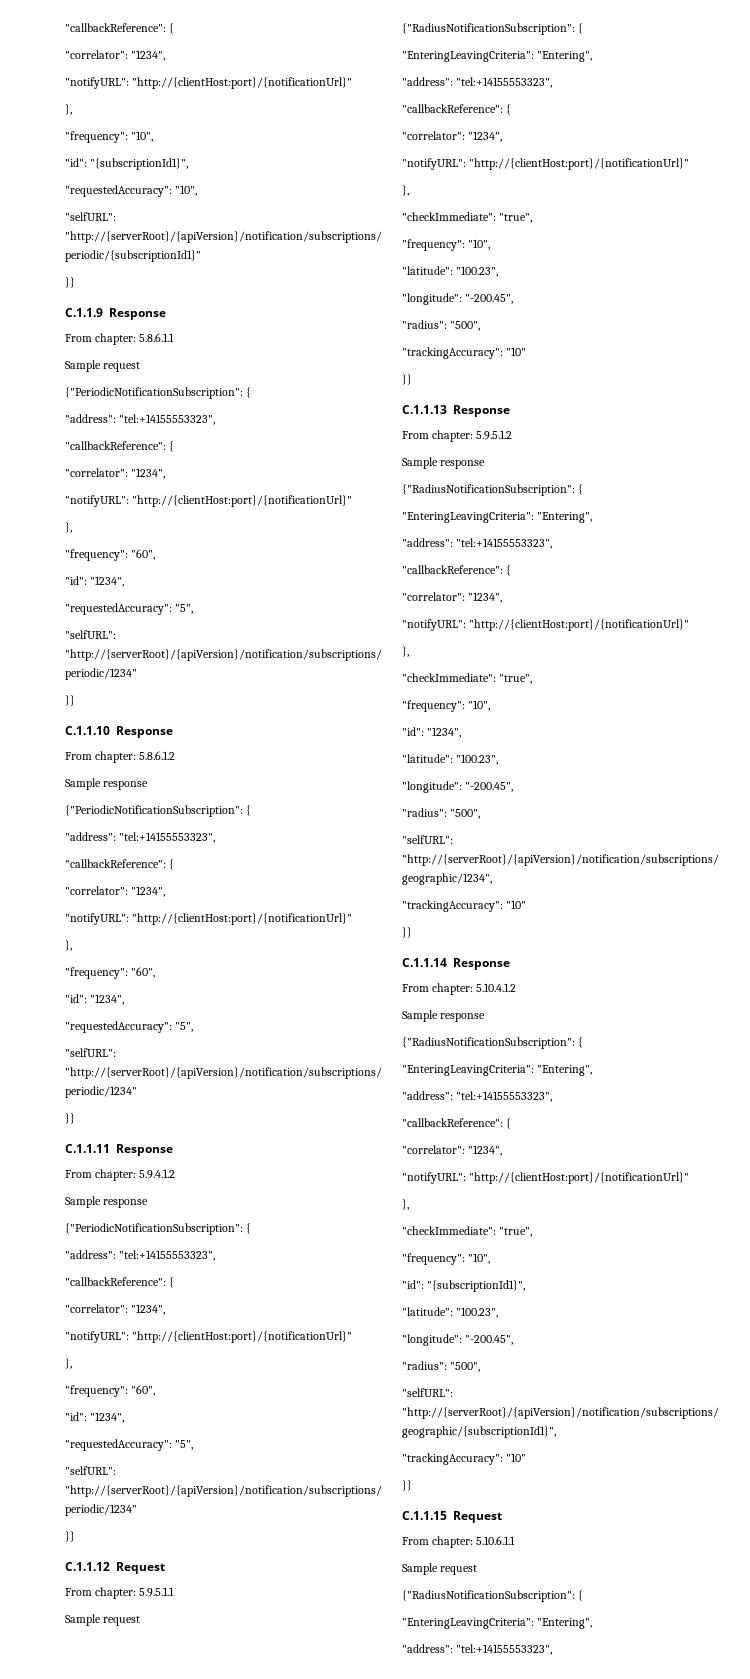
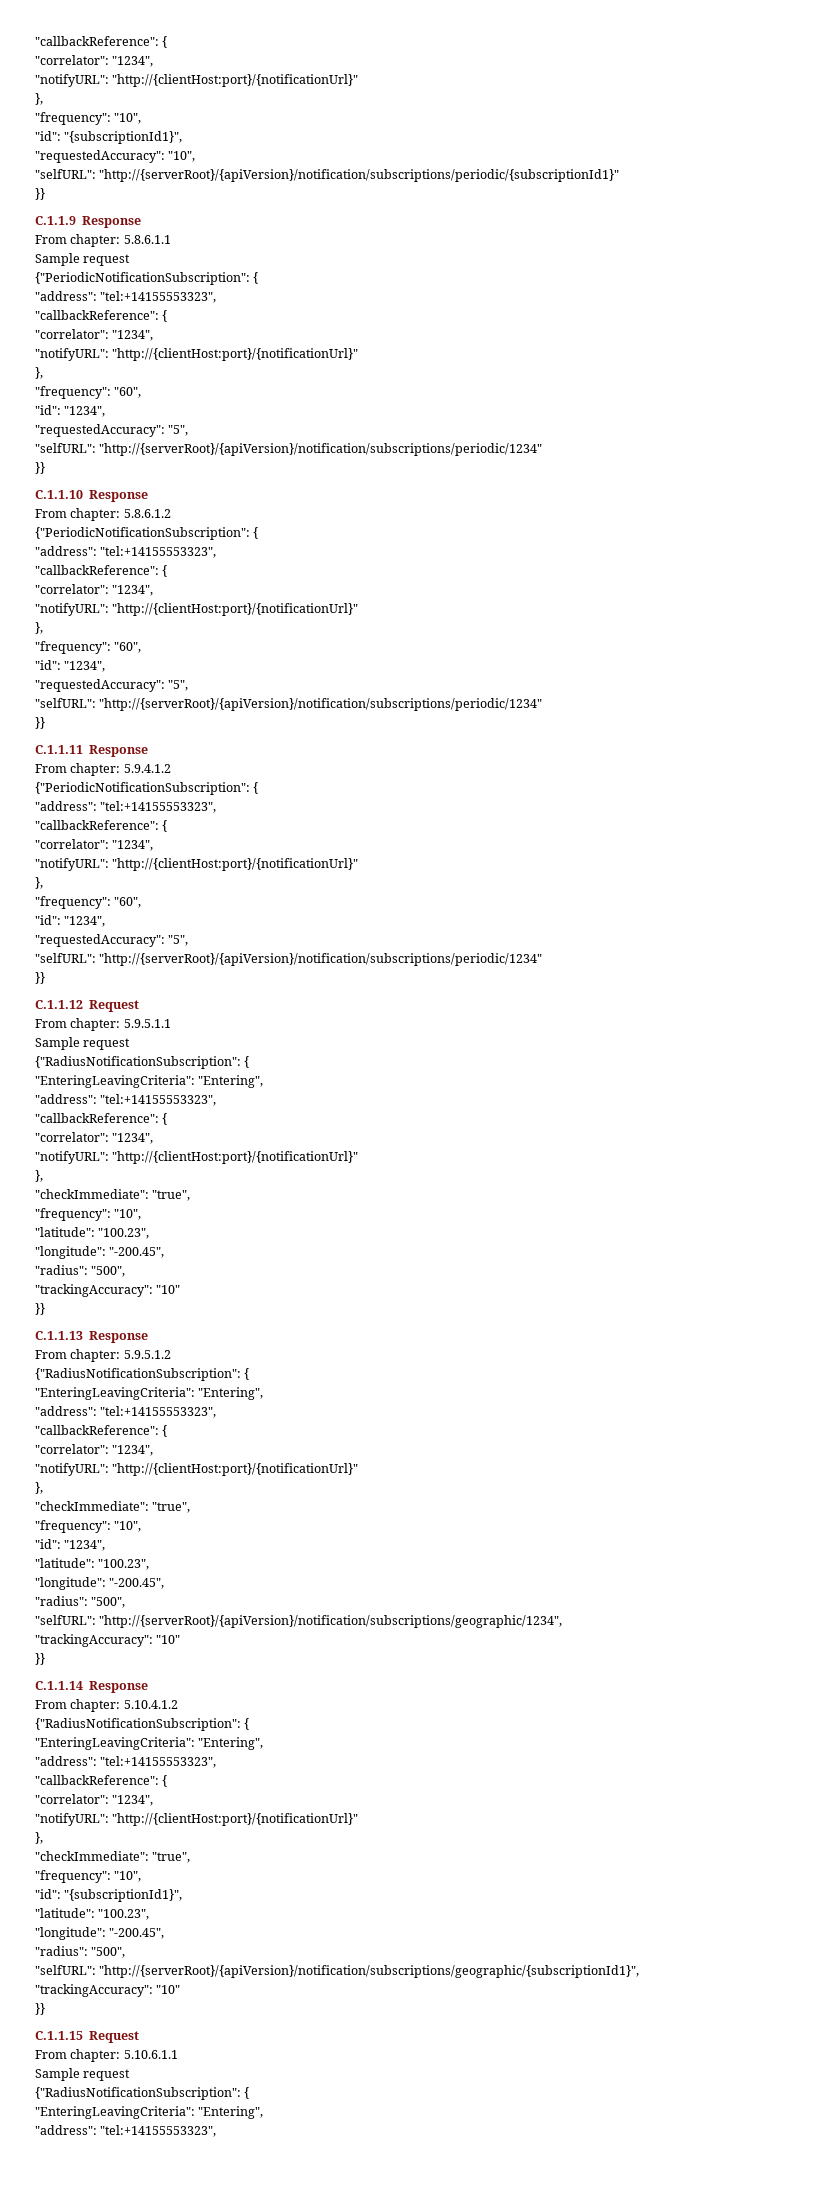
[65,778,149,790] // Sample response -> (171, 513) none
[65,1196,149,1208] // Sample response -> (171, 768) none
[402,457,486,469] // Sample response -> (171, 1354) none
[402,1010,486,1022] // Sample response -> (178, 1704) none

